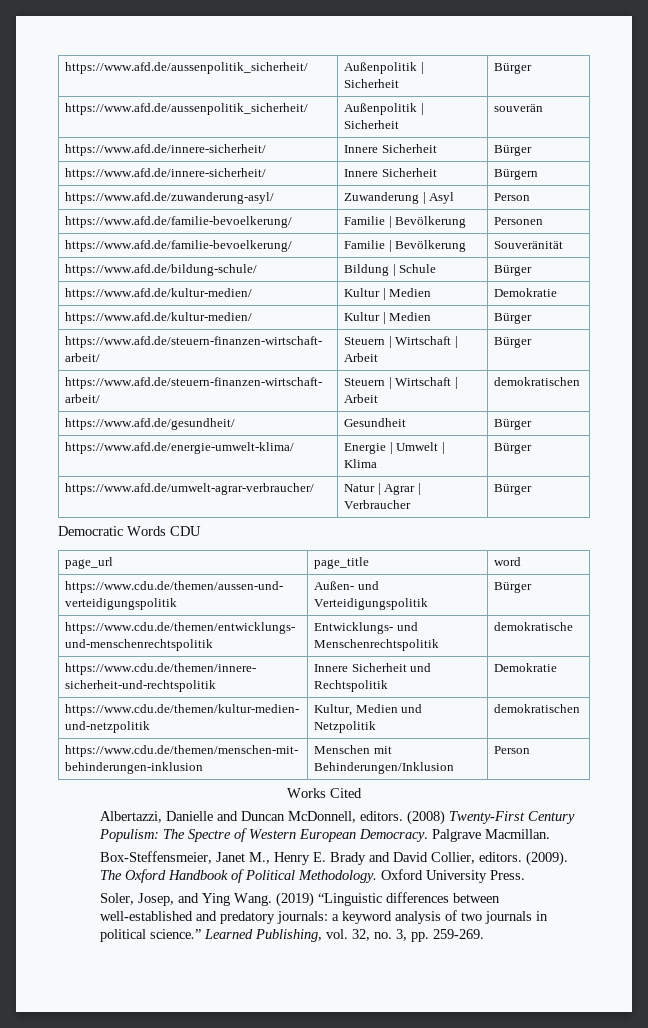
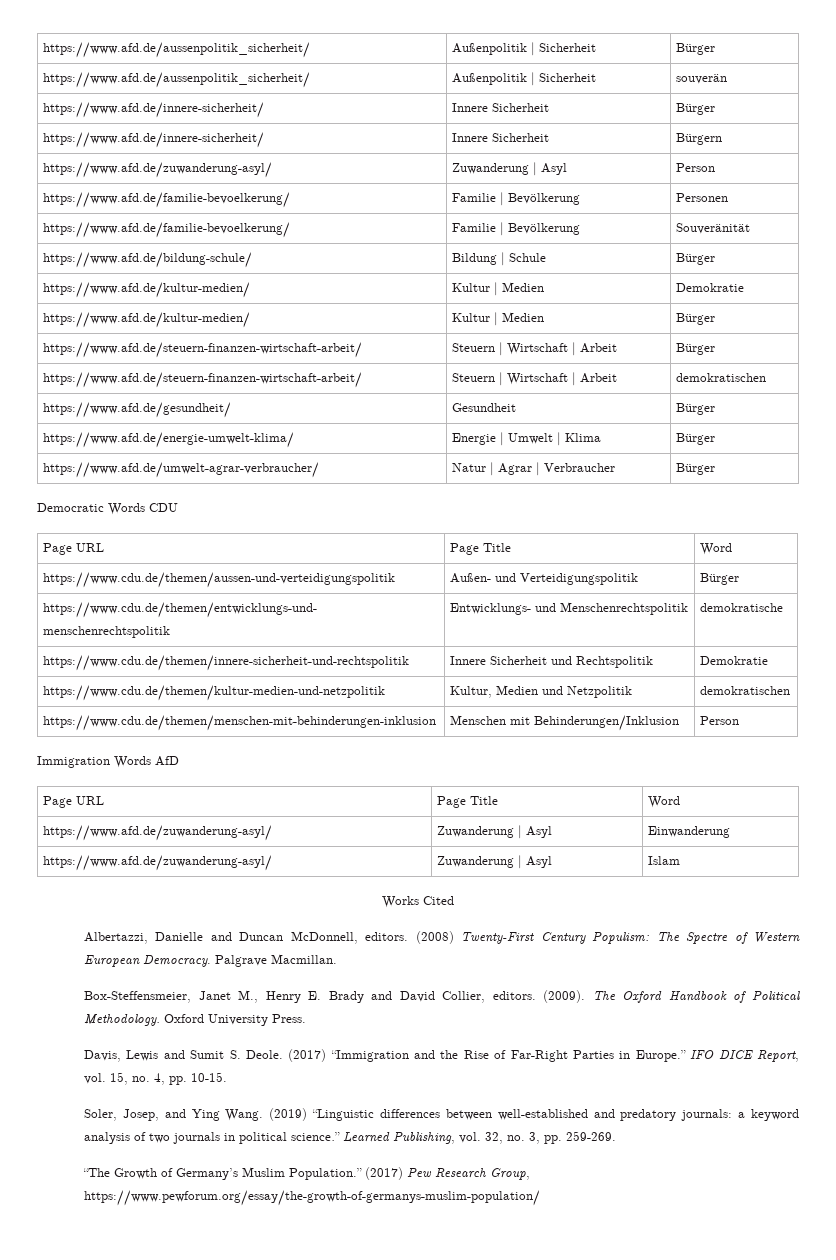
[65,557,114,569] [314,557,370,569] [494,557,522,566] page_url | page_title | word -> [43,543,105,555] [450,543,512,555] [700,543,733,555] Page URL | Page Title | Word
(531, 750) none -> [37,756,179,768] [43,796,105,808] [437,796,499,808] [648,796,681,808] [43,825,273,841] [437,825,553,839] [648,826,731,838] [43,855,273,871] [437,855,553,869] [648,856,681,865] // Immigration Words AfD // Page URL | Page Title | Word // https://www.afd.de/zuwanderung-asyl/ | Zuwanderung | Asyl | Einwanderung // https://www.afd.de/zuwanderung-asyl/ | Zuwanderung | Asyl | Islam
(526, 875) none -> [83,1049,799,1062] [83,1072,227,1085] // Davis, Lewis and Sumit S. Deole. (2017) “Immigration and the Rise of Far-Right Parties in Europe.” IFO DICE Report, vol. 15, no. 4, pp. 10-15.
(485, 934) none -> [82,1167,530,1180] [83,1190,540,1206] // “The Growth of Germany’s Muslim Population.” (2017) Pew Research Group, https://www.pewforum.org/essay/the-growth-of-germanys-muslim-population/

